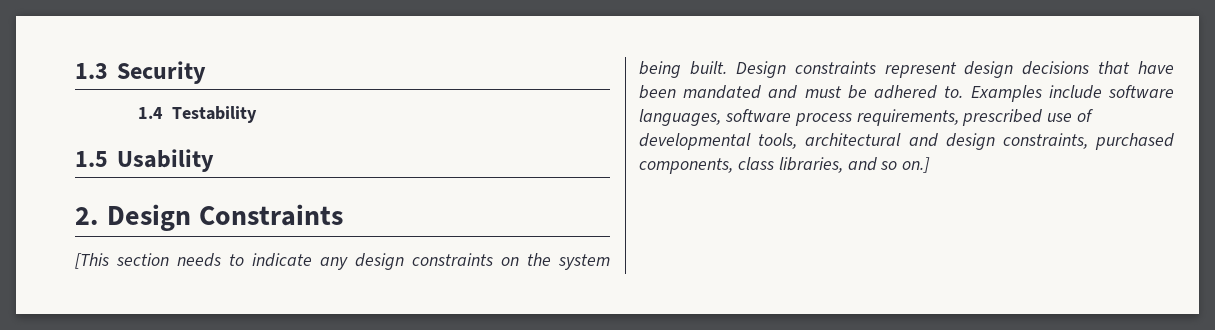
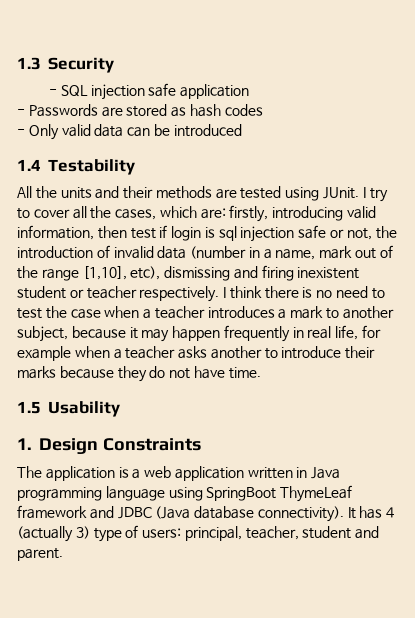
[138,106,258,123] 1.4 Testability -> [49,83,250,100] [17,104,263,117] [17,124,242,140] [17,159,135,175] [17,186,388,202] [17,205,377,222] [17,225,397,242] [17,245,393,260] [17,265,360,281] [17,286,385,302] [17,306,394,319] [17,325,382,342] [17,346,376,361] [17,366,261,382] - SQL injection safe application // - Passwords are stored as hash codes // - Only valid data can be introduced // 1.4 Testability // All the units and their methods are tested using JUnit. I try to cover all the cases, which are: firstly, introducing valid information, then test if login is sql injection safe or not, the introduction of invalid data (number in a name, mark out of the range [1,10], etc), dismissing and firing inexistent student or teacher respectively. I think there is no need to test the case when a teacher introduces a mark to another subject, because it may happen frequently in real life, for example when a teacher asks another to introduce their marks because they do not have time.
[75,207,98,225] 2. -> [17,438,32,450] 1.
[75,253,610,270] [639,61,1174,78] [639,85,1174,102] [639,109,1095,126] [639,133,1174,150] [639,157,931,174] [This section needs to indicate any design constraints on the system being built. Design constraints represent design decisions that have been mandated and must be adhered to. Examples include software languages, software process requirements, prescribed use of developmental tools, architectural and design constraints, purchased components, class libraries, and so on.] -> [17,466,341,481] [17,485,353,502] [17,505,395,522] [17,525,380,542] [17,548,63,561] The application is a web application written in Java programming language using SpringBoot ThymeLeaf framework and JDBC (Java database connectivity). It has 4 (actually 3) type of users: principal, teacher, student and parent.

